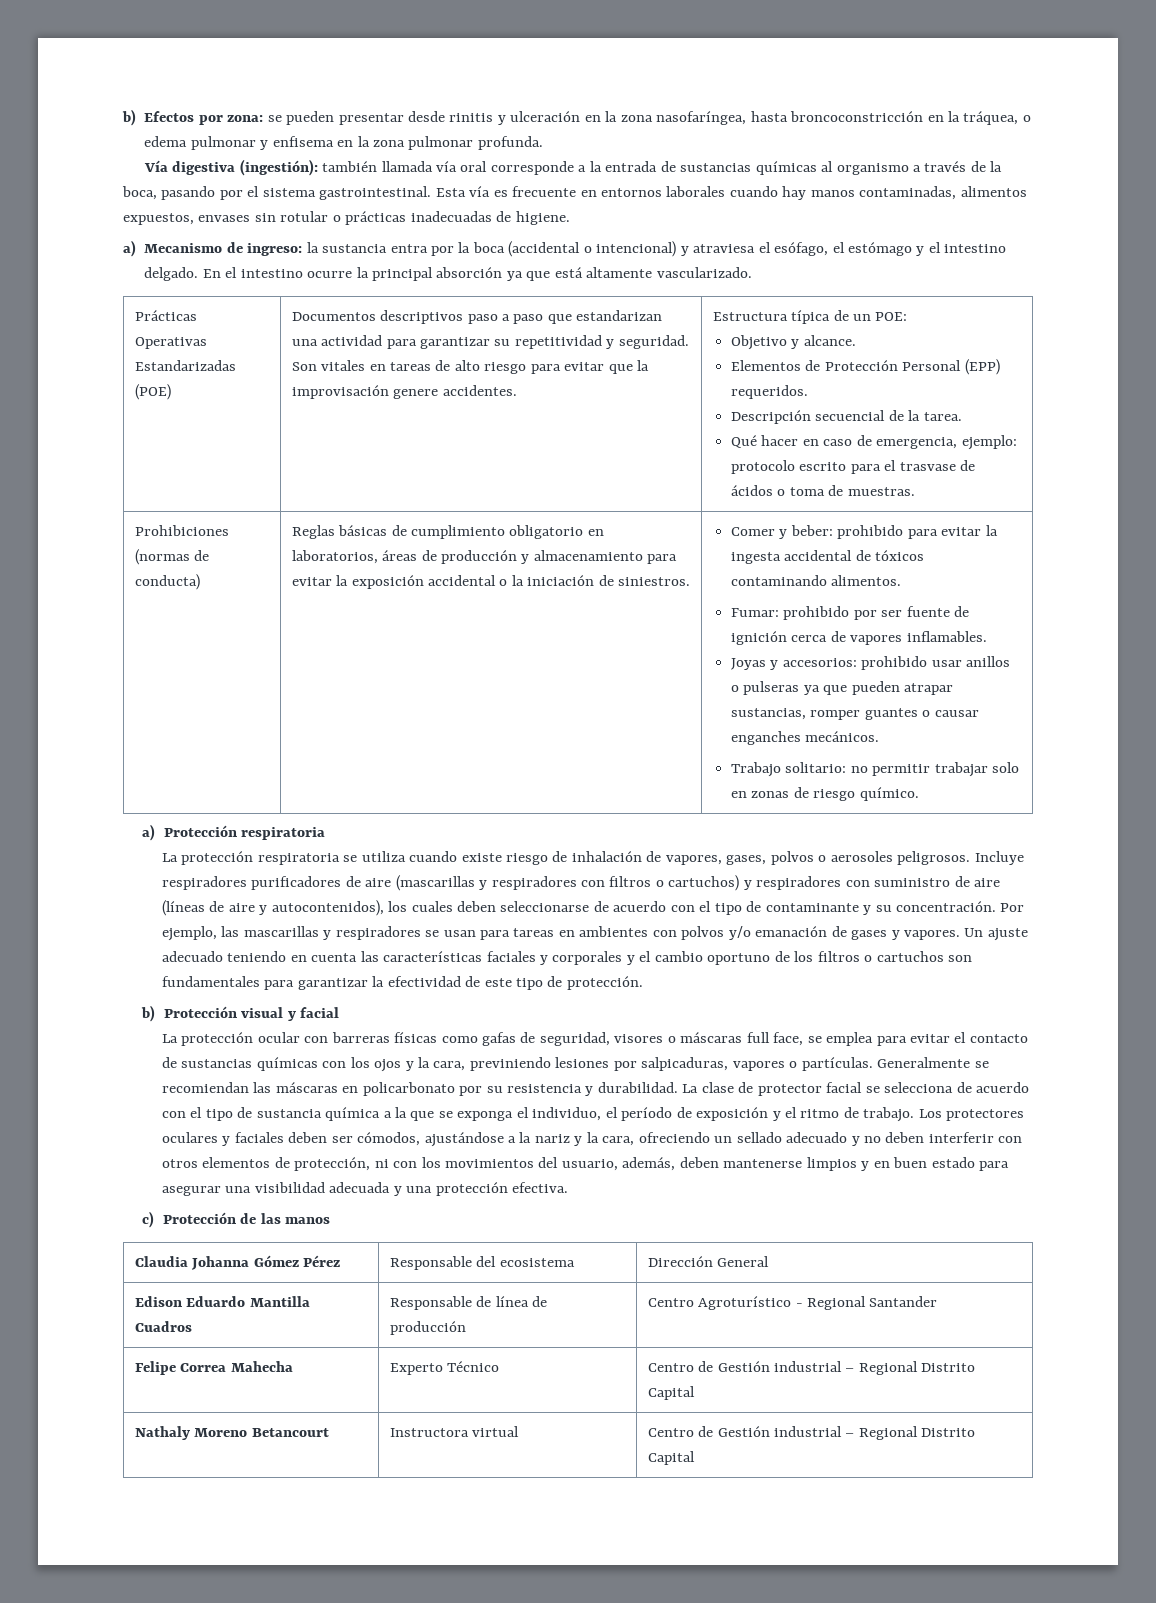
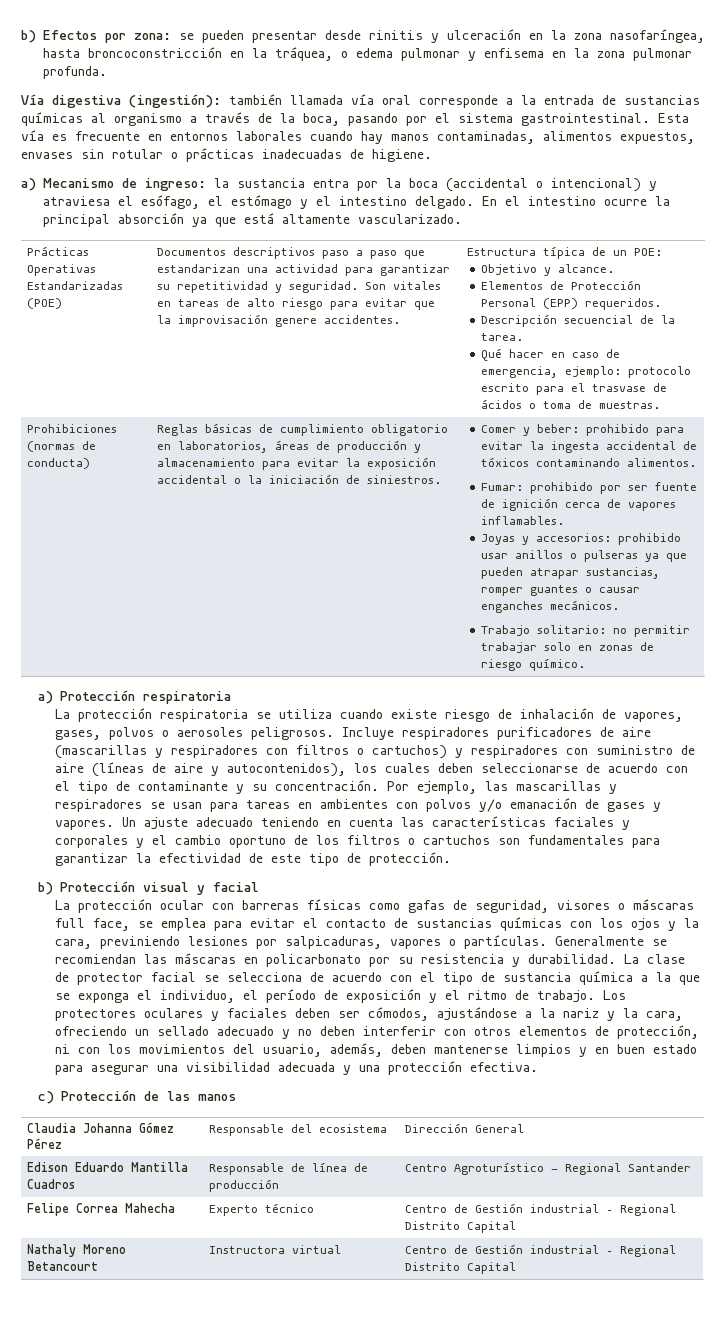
[447,1361,500,1372] Técnico -> [265,1203,315,1213] técnico

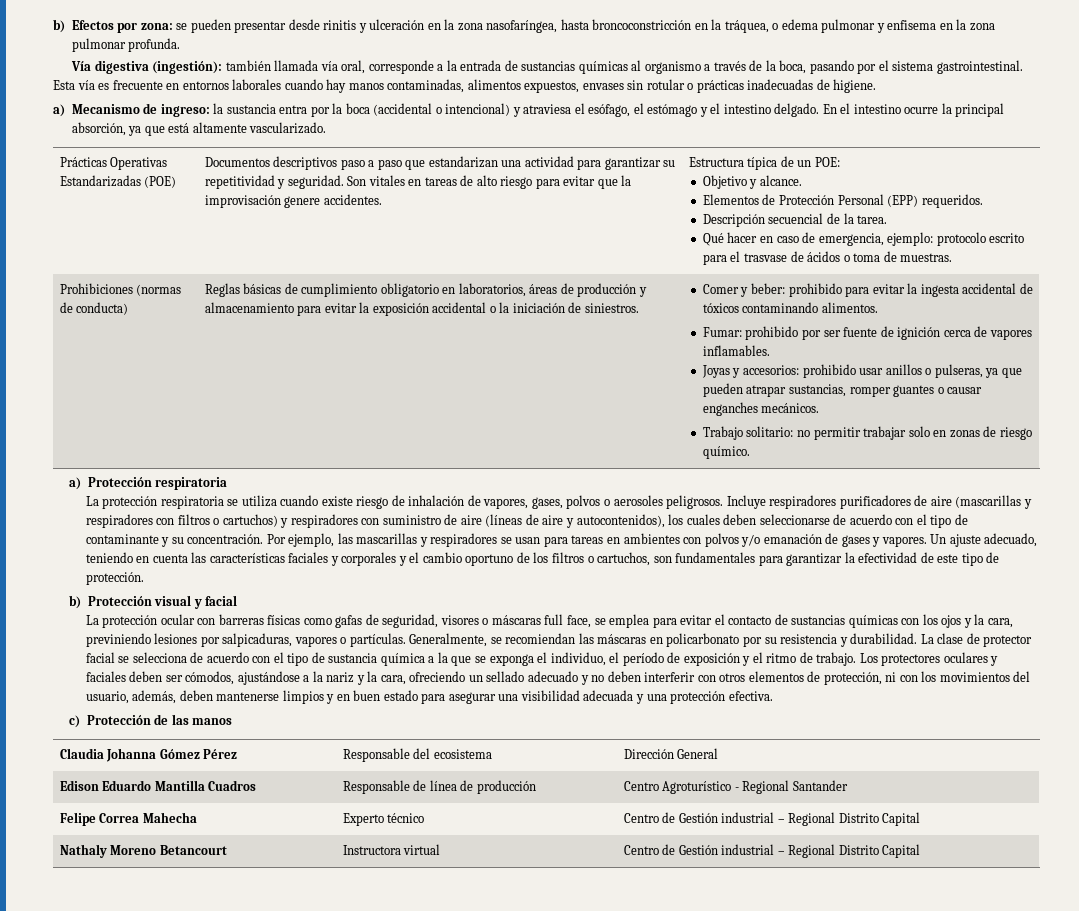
[382,95,411,105] oral -> [341,60,366,74] oral,
[118,213,184,224] absorción -> [71,122,126,136] absorción,
[583,550,638,562] pulseras -> [934,364,983,378] pulseras,
[196,817,254,827] adecuado -> [984,533,1038,547] adecuado,
[423,835,491,845] cartuchos -> [597,552,651,566] cartuchos,
[555,936,645,946] Generalmente -> [409,633,488,647] Generalmente,

